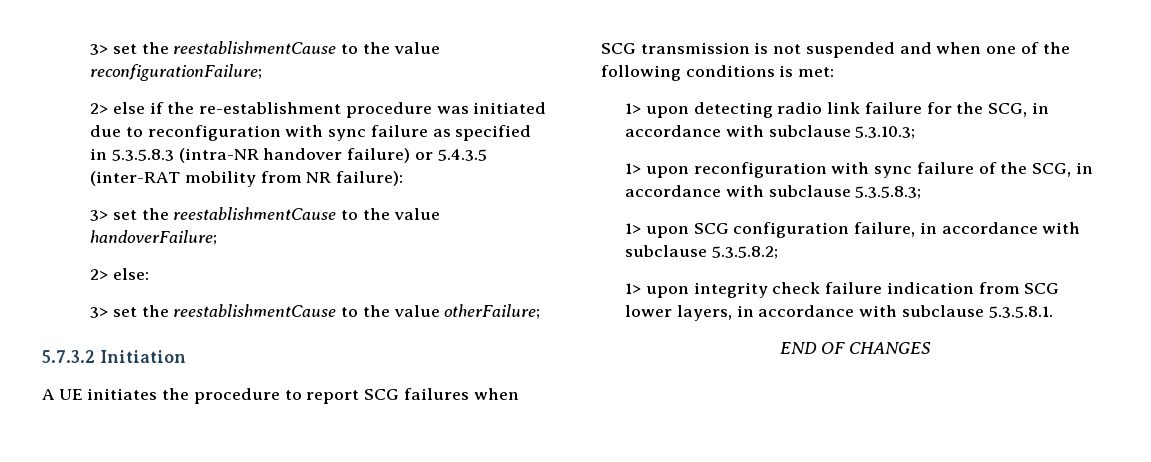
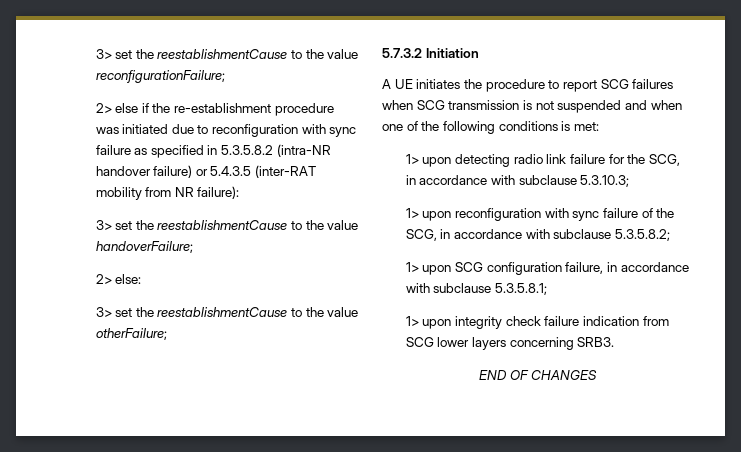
[112,149,175,161] 5.3.5.8.3 -> [221,145,274,155] 5.3.5.8.2
[855,186,922,199] 5.3.5.8.3; -> [614,229,670,241] 5.3.5.8.2;
[711,246,778,259] 5.3.5.8.2; -> [495,283,548,295] 5.3.5.8.1;
[676,305,1053,321] layers, in accordance with subclause 5.3.5.8.1. -> [472,337,615,350] layers concerning SRB3.

